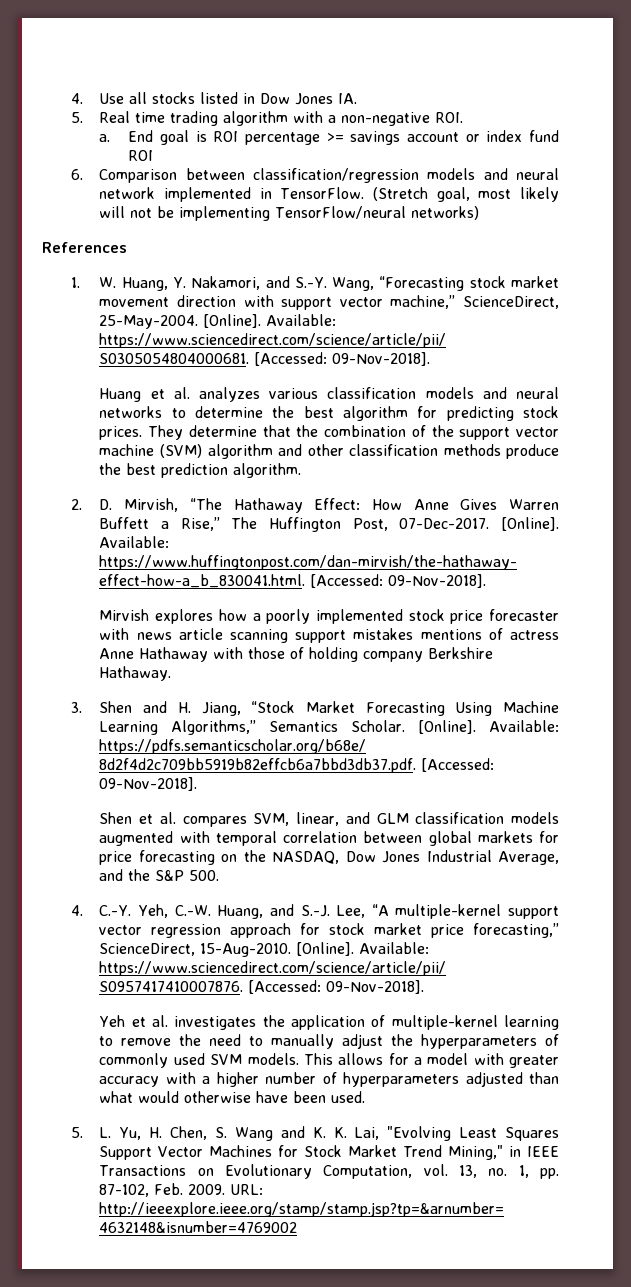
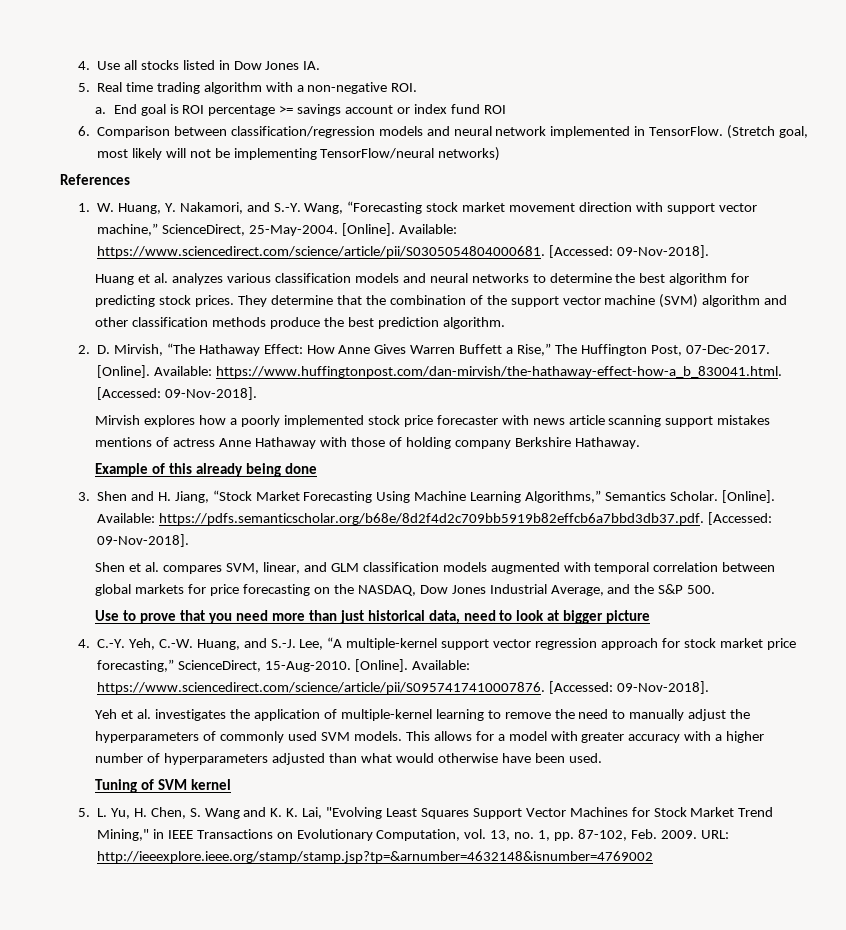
(172, 673) none -> [95,463,318,477] // Example of this already being done
(220, 875) none -> [95,610,651,624] // Use to prove that you need more than just historical data, need to look at bigger picture
(366, 1097) none -> [95,779,232,793] // Tuning of SVM kernel

